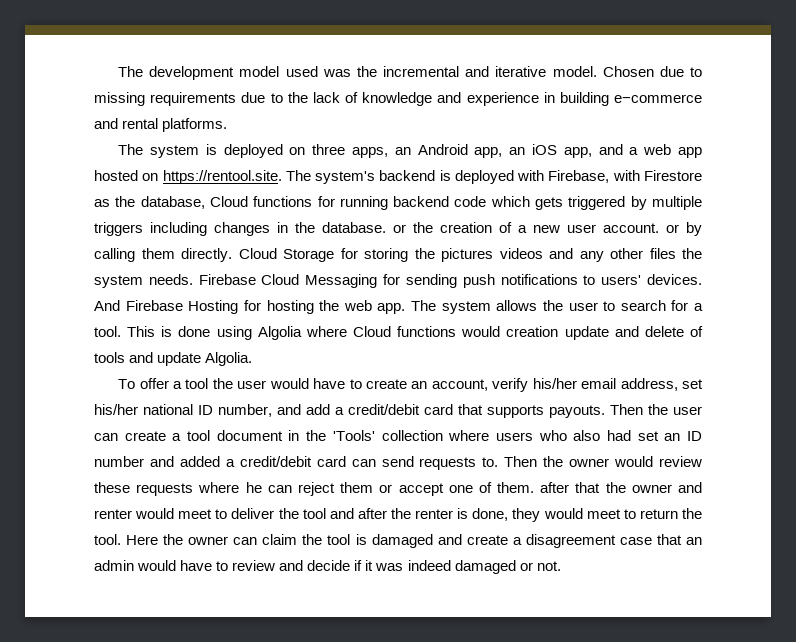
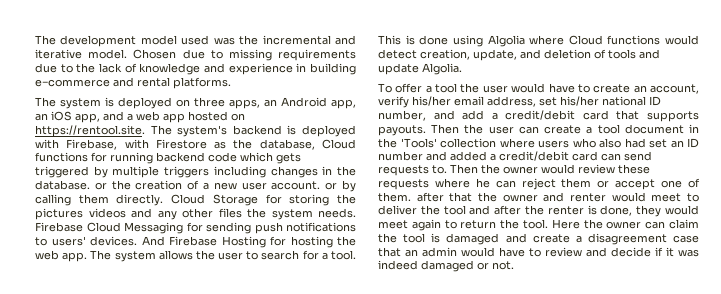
[506,326,684,340] creation update and delete -> [378,49,591,61] detect creation, update, and deletion
(621, 514) none -> [411,219,441,231] again

